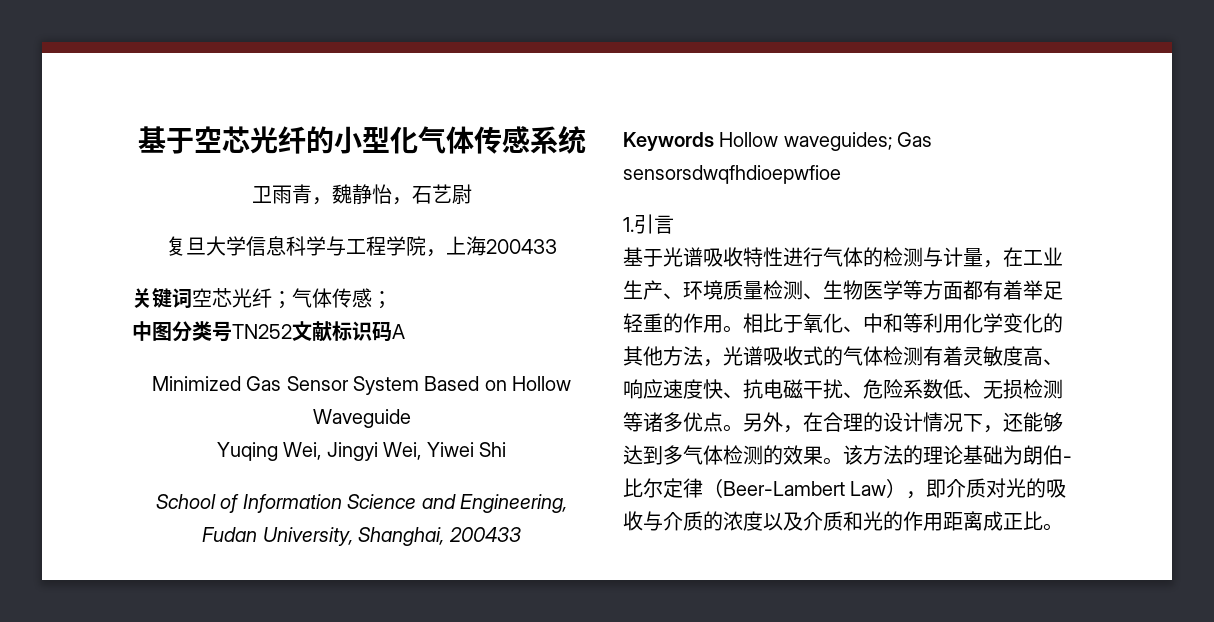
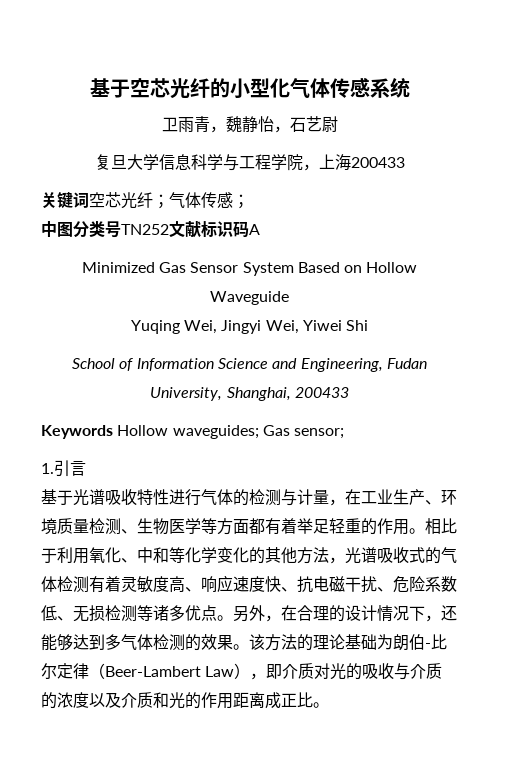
[623,165,841,184] sensorsdwqfhdioepwfioe -> [294,428,345,439] sensor;
(803, 324) none -> [57,547,89,564] 利用
[923,313,963,333] 利用 -> (185, 555) none

